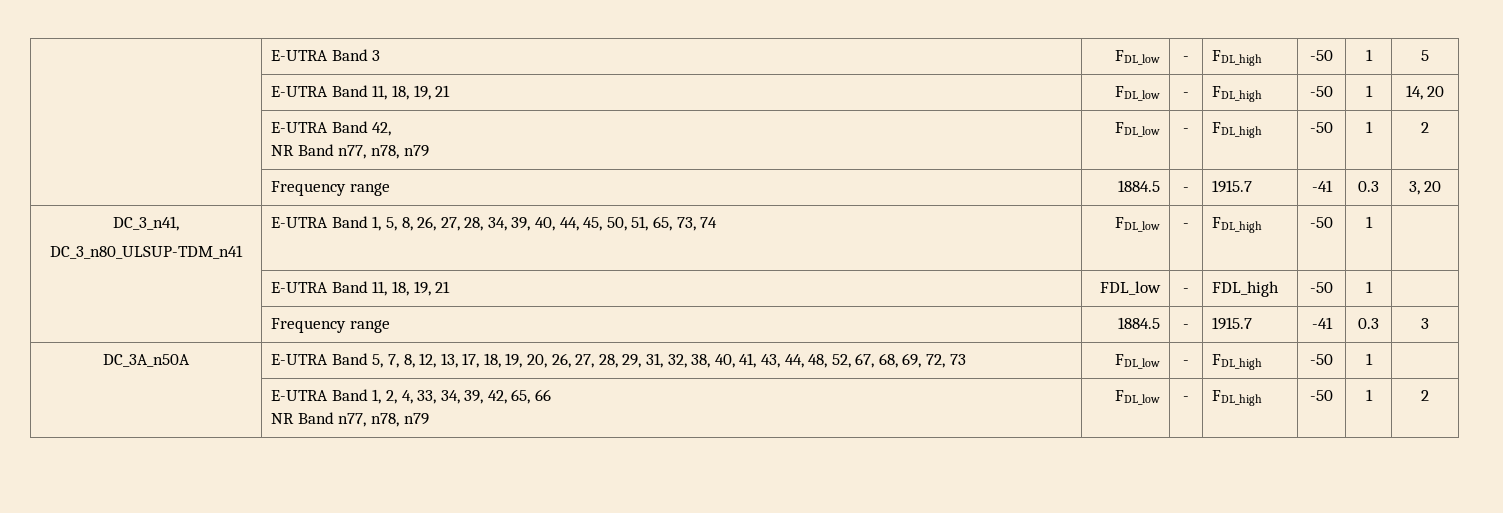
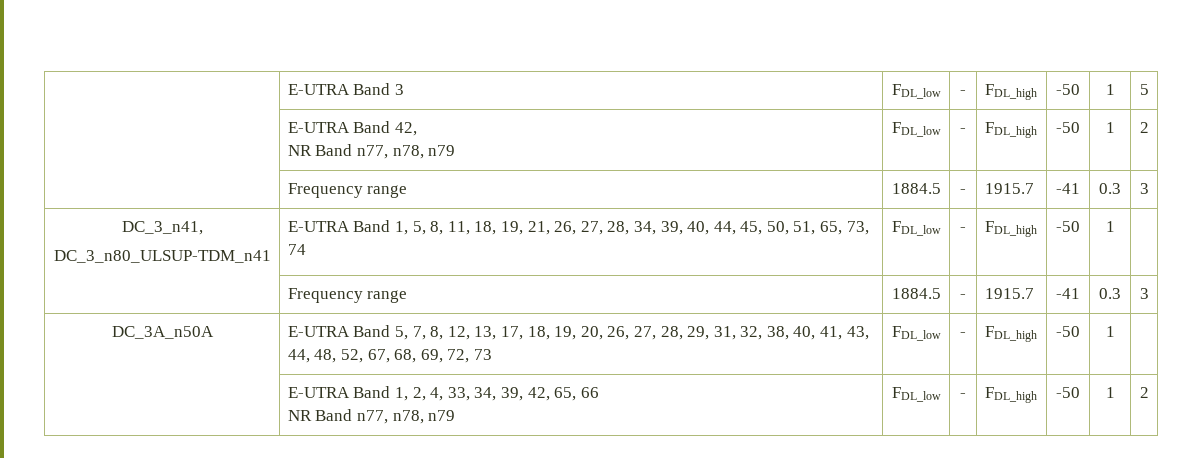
[271,85,451,100] [1114,86,1160,101] [1183,92,1189,97] [1212,86,1263,102] [1310,86,1333,97] [1365,85,1373,97] [1405,85,1445,100] // | E-UTRA Band 11, 18, 19, 21 | FDL_low | - | FDL_high | -50 | 1 | 14, 20 -> (1149, 89) none
[1408,181,1442,195] 3, 20 -> [1139,183,1149,194] 3
(413, 224) none -> [447,221,550,235] 11, 18, 19, 21,
[271,281,451,296] [1099,281,1161,295] [1183,288,1189,293] [1212,281,1280,297] [1310,282,1333,293] [1365,281,1373,293] // | E-UTRA Band 11, 18, 19, 21 | FDL_low | - | FDL_high | -50 | 1 | -> (1115, 226) none

